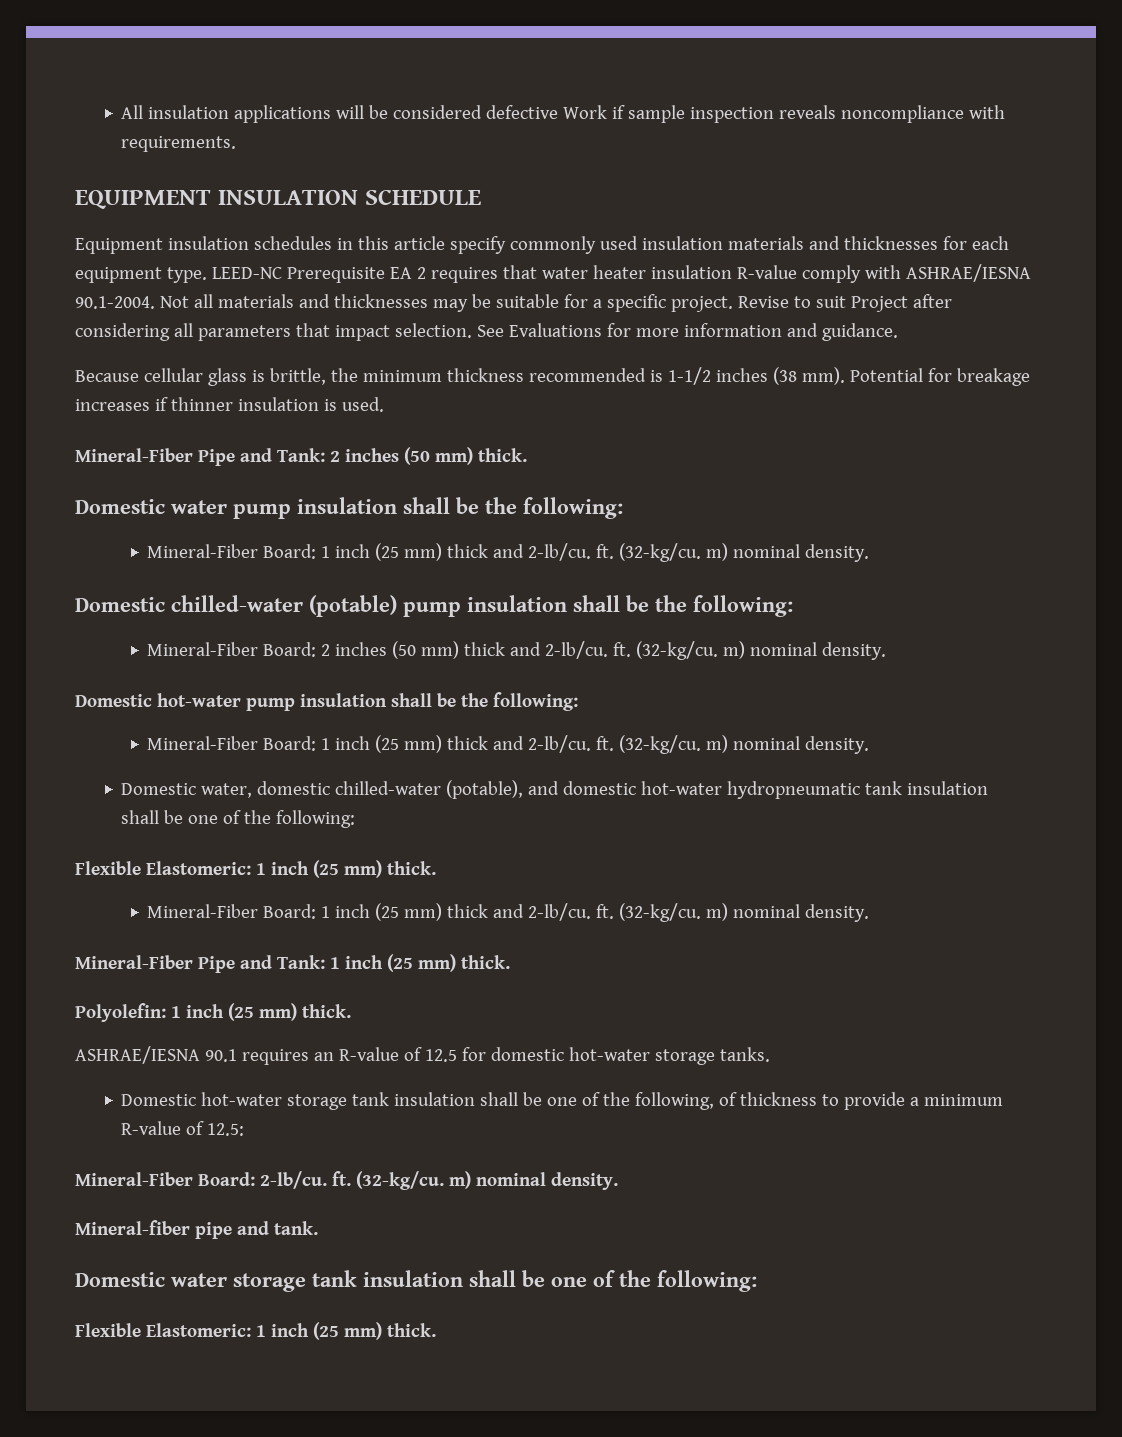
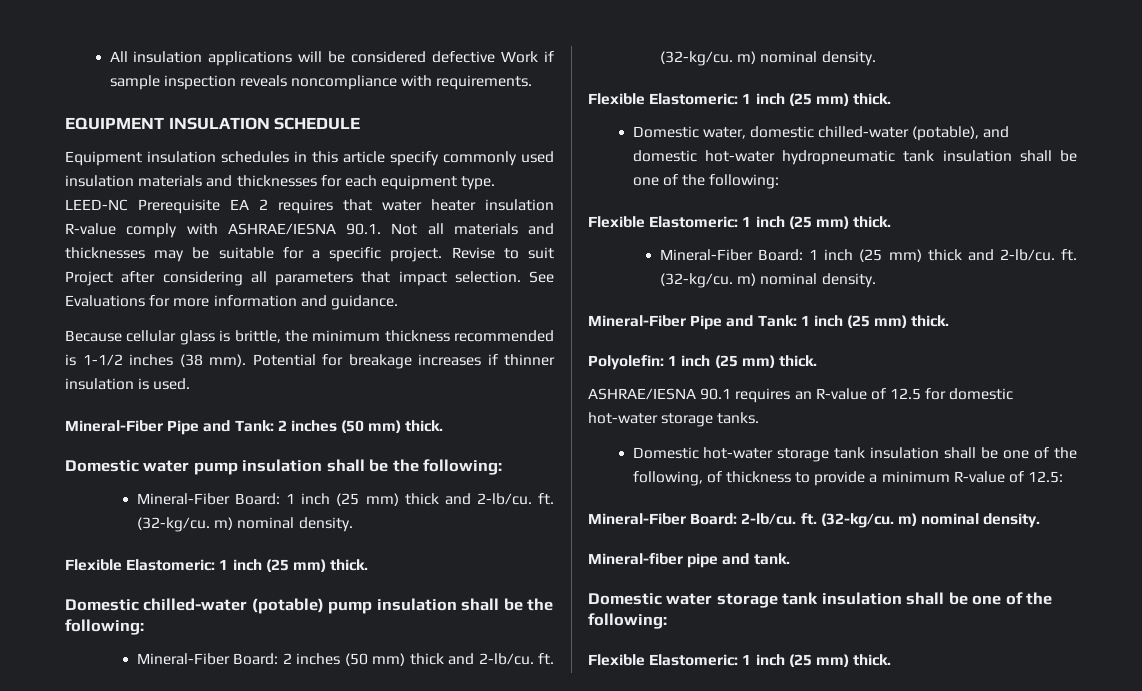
[75,296,155,309] 90.1-2004. -> [346,223,381,235] 90.1.
(870, 553) none -> [65,559,369,572] // Flexible Elastomeric: 1 inch (25 mm) thick.
[75,692,578,711] [147,735,870,754] Domestic hot-water pump insulation shall be the following: // Mineral-Fiber Board: 1 inch (25 mm) thick and 2-lb/cu. ft. (32-kg/cu. m) nominal density. -> [588,93,892,106] Flexible Elastomeric: 1 inch (25 mm) thick.

